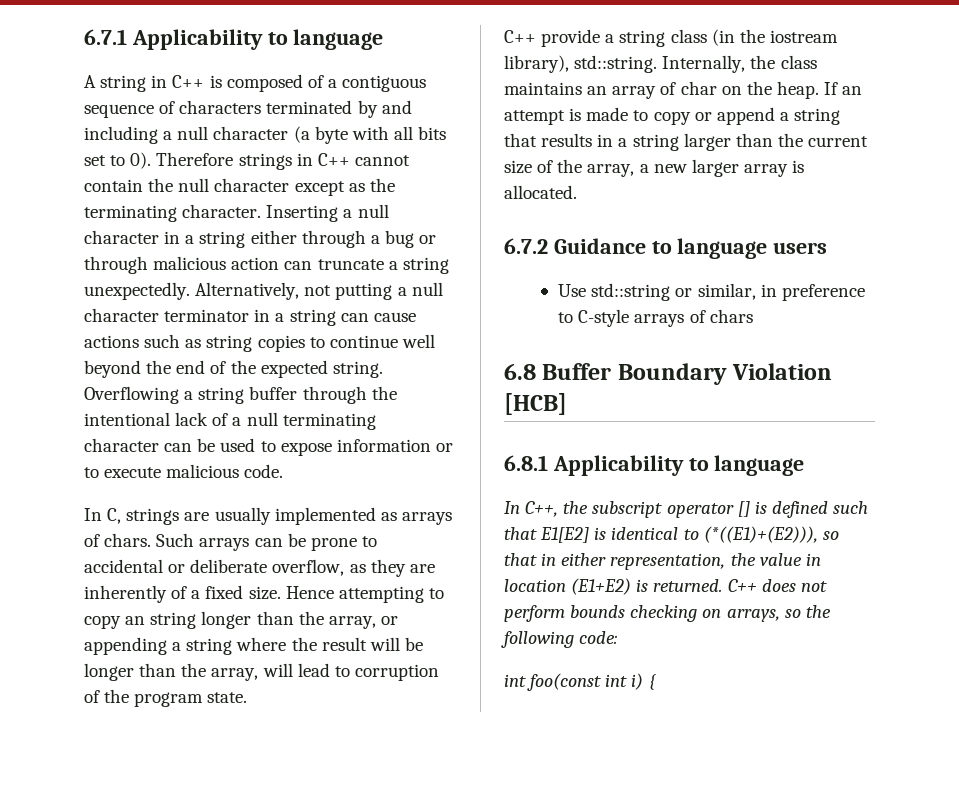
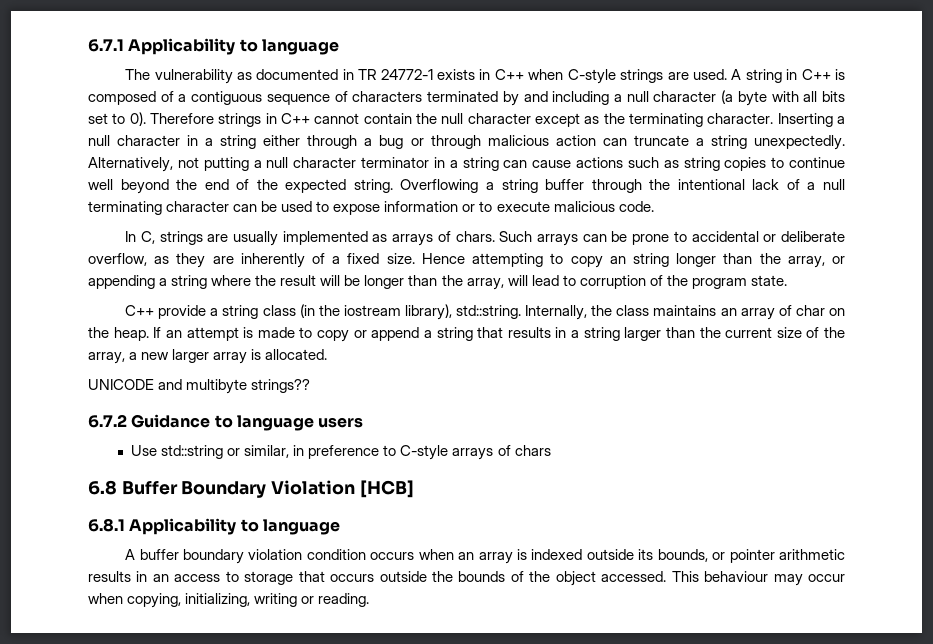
(384, 39) none -> [125,69,727,84] The vulnerability as documented in TR 24772-1 exists in C++ when C-style strings are used.
(577, 192) none -> [88,379,311,394] // UNICODE and multibyte strings??
[504,501,869,518] [504,526,839,543] [504,553,821,570] [504,578,827,595] [504,605,831,622] [501,631,618,648] [504,673,657,691] In C++, the subscript operator [] is defined such that E1[E2] is identical to (*((E1)+(E2))), so that in either representation, the value in location (E1+E2) is returned. C++ does not perform bounds checking on arrays, so the following code: // int foo(const int i) { -> [125,549,846,564] [88,571,846,586] [88,593,370,608] A buffer boundary violation condition occurs when an array is indexed outside its bounds, or pointer arithmetic results in an access to storage that occurs outside the bounds of the object accessed. This behaviour may occur when copying, initializing, writing or reading.

